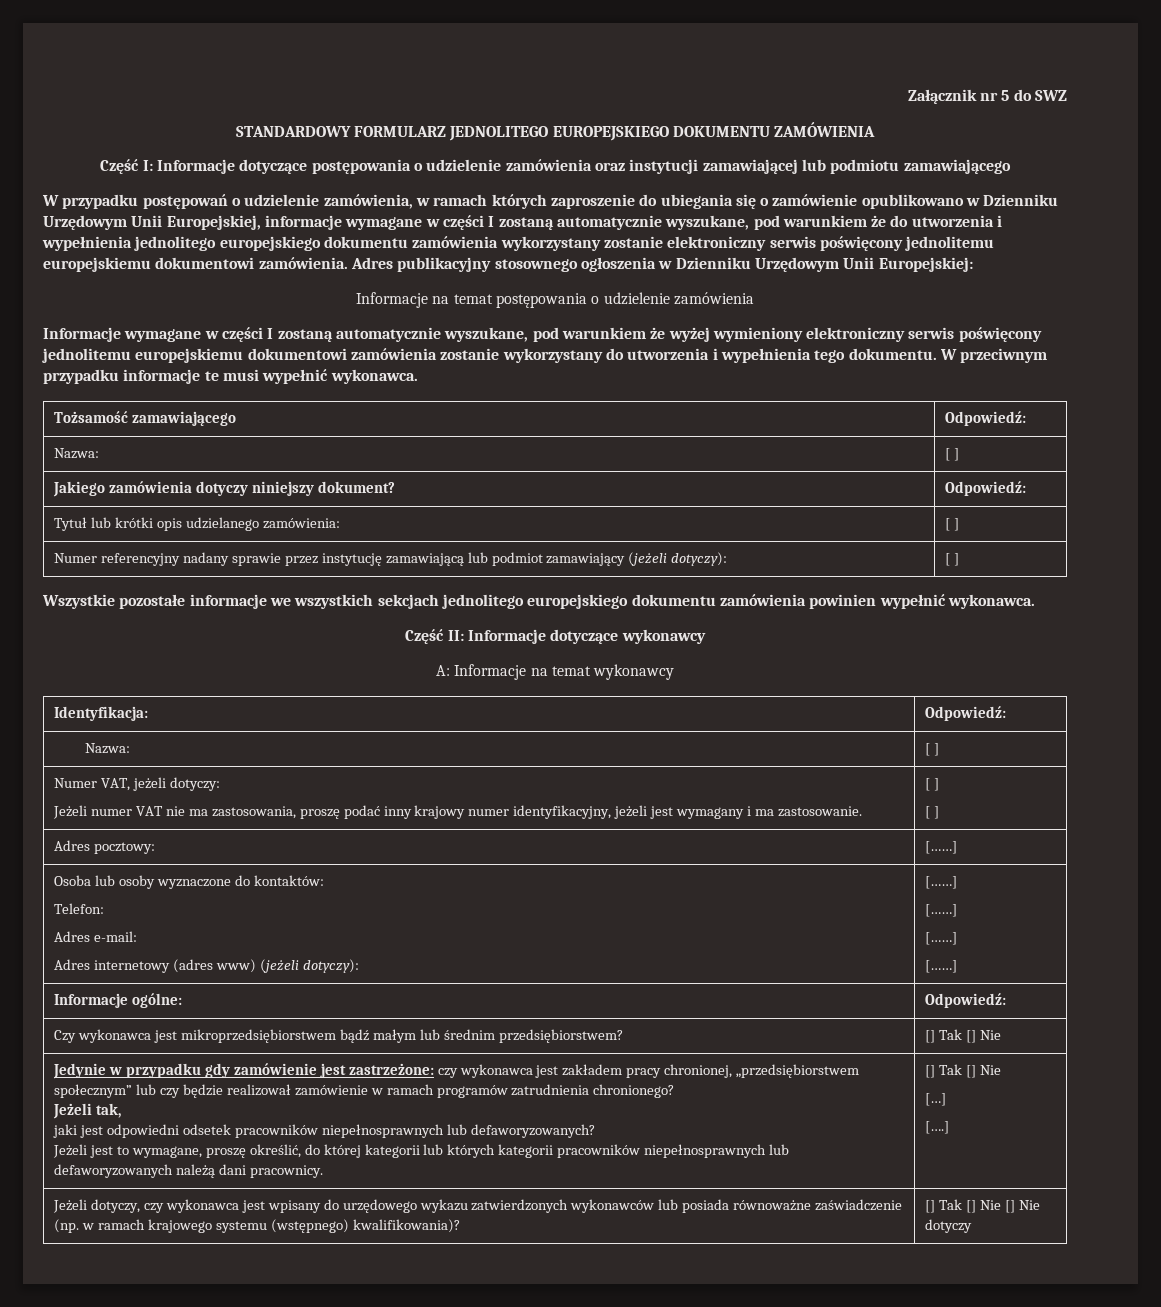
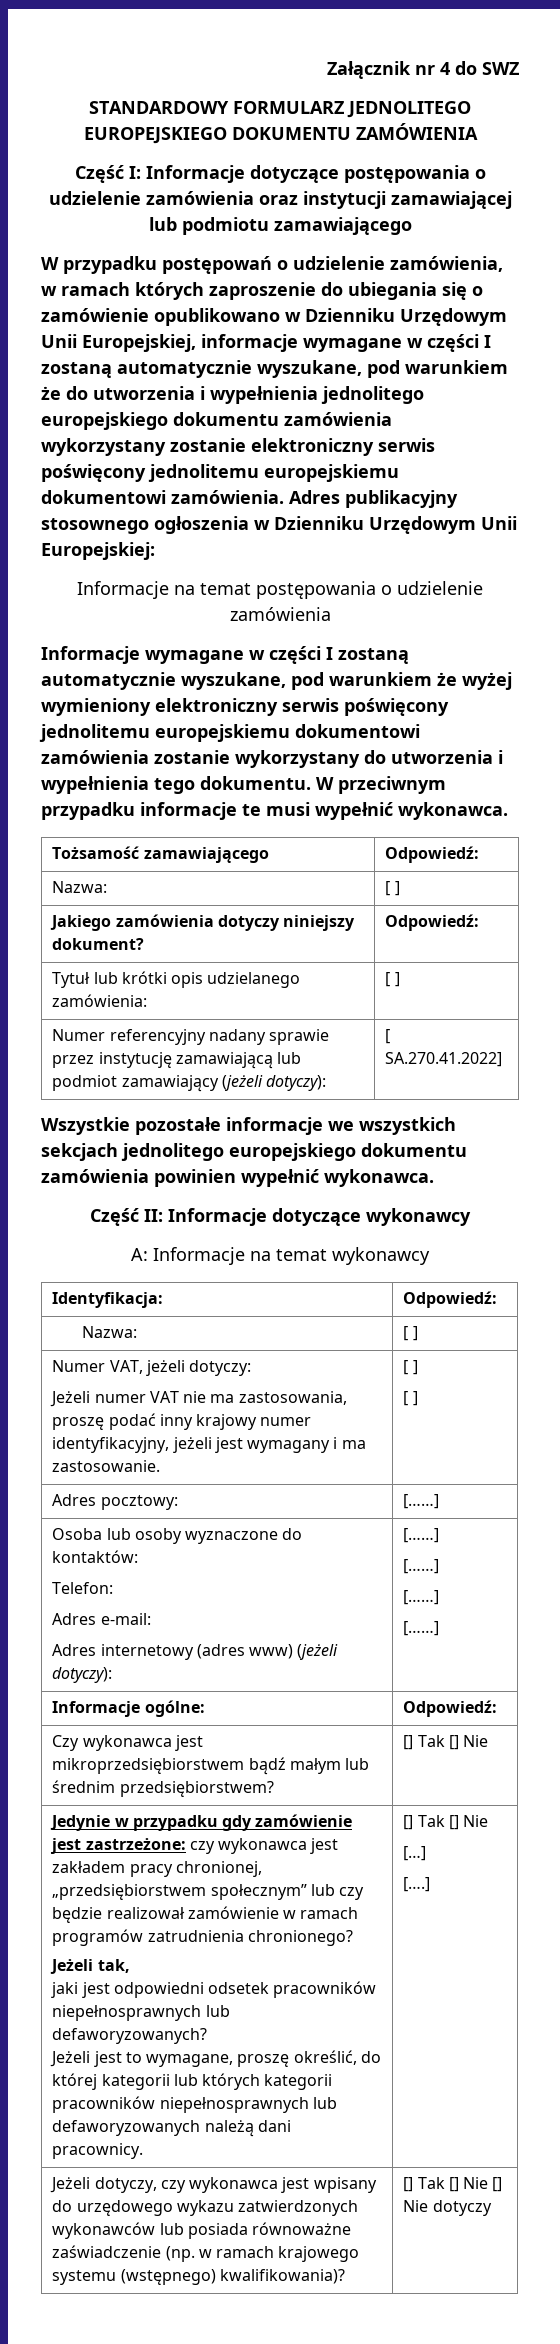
[1001,90,1010,101] 5 -> [440,62,450,75] 4
[954,553,960,566] ] -> [385,1052,503,1067] SA.270.41.2022]

